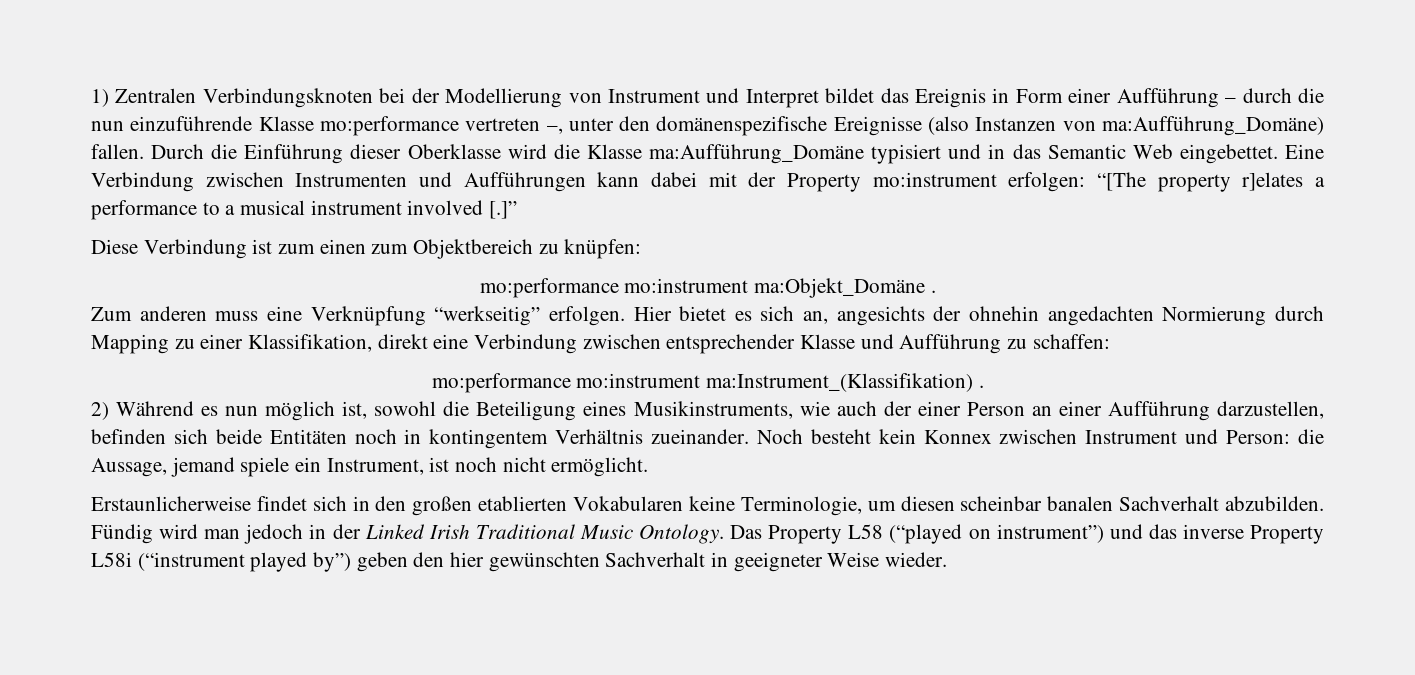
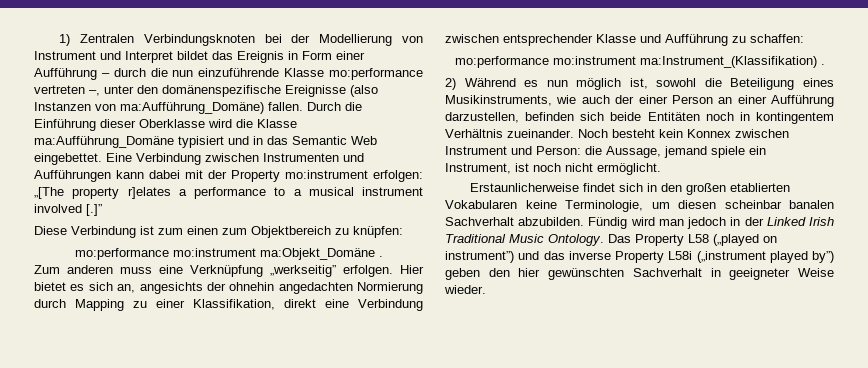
[1097,172,1146,191] “[The -> [34,187,64,199] „[The
[434,306,541,326] “werkseitig” -> [270,265,336,277] „werkseitig”
[889,524,963,544] (“played -> [713,234,759,246] („played
[137,552,245,571] (“instrument -> [696,251,766,263] („instrument

